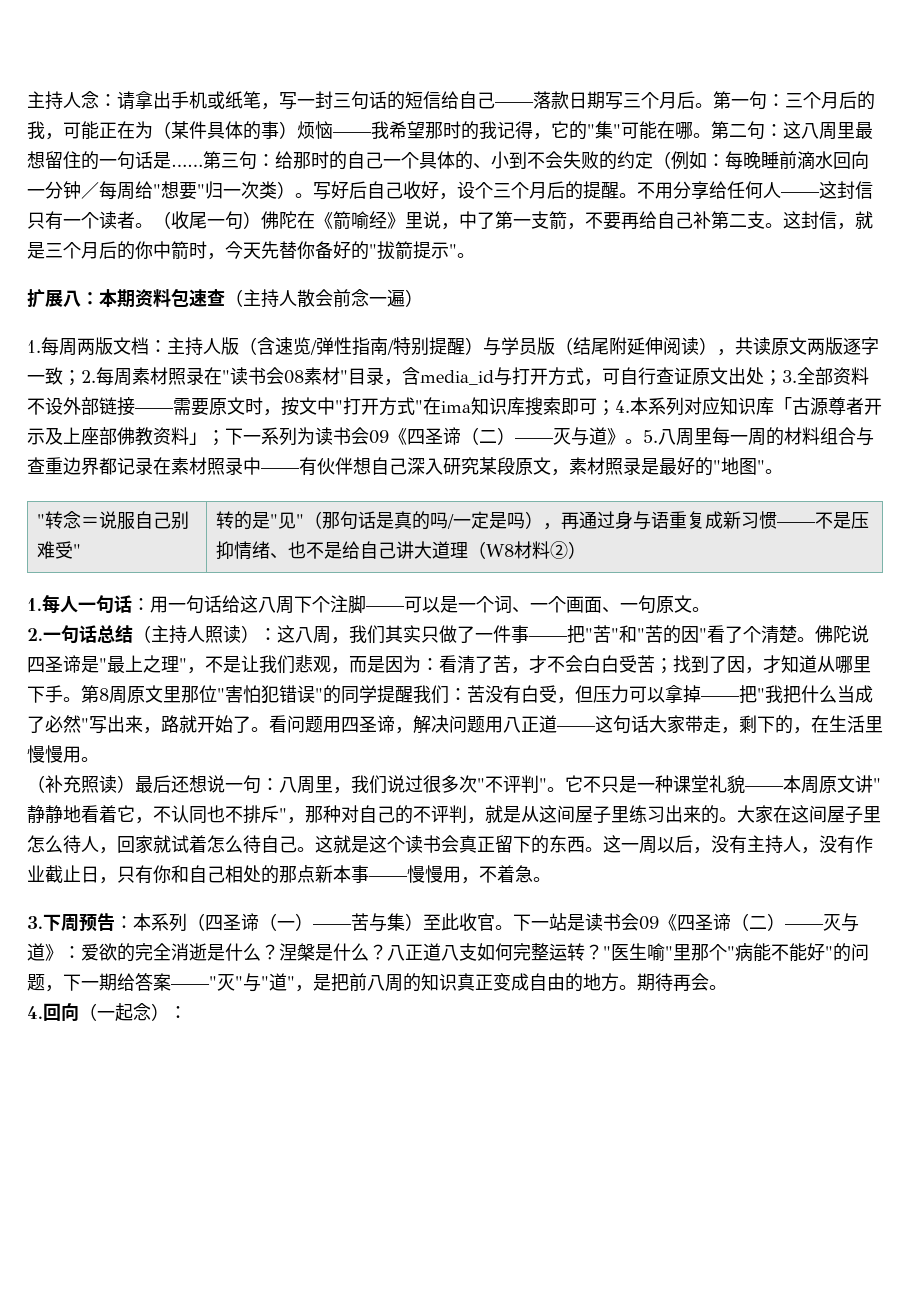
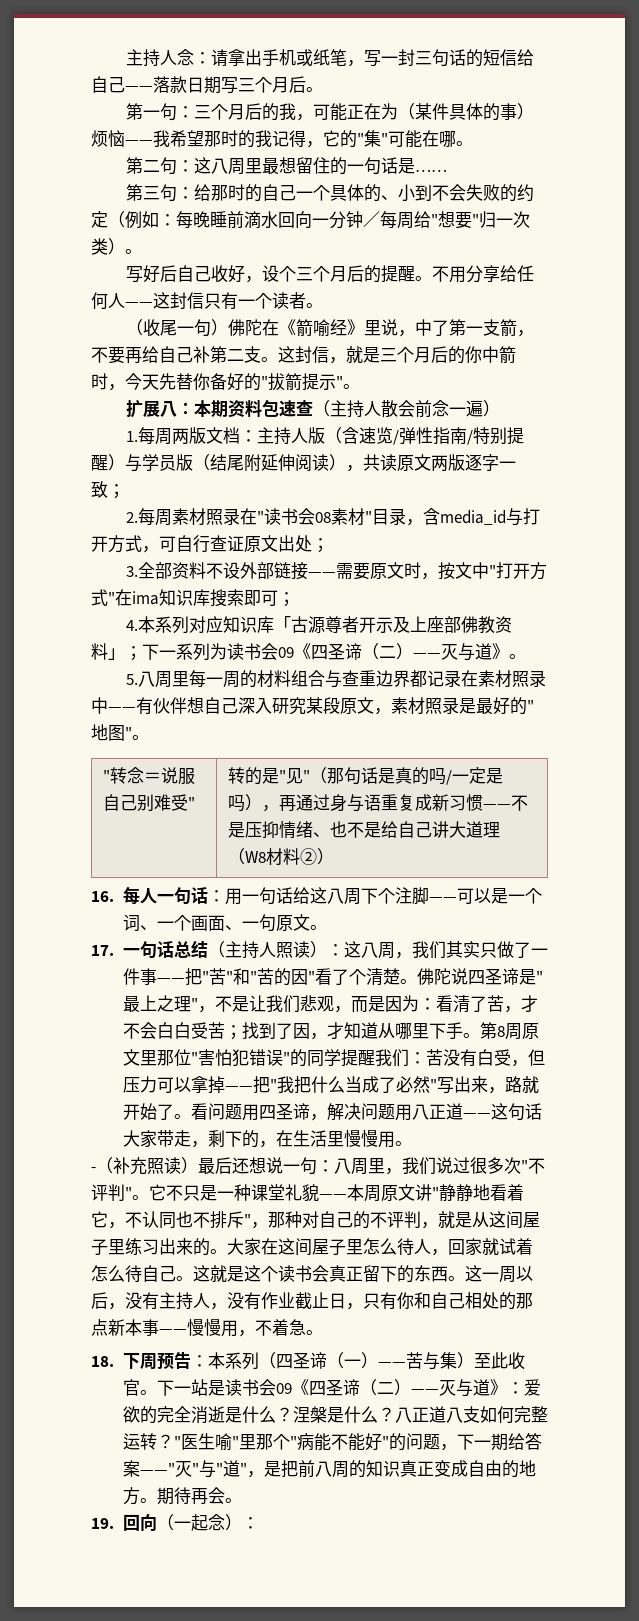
(713, 105) none -> (323, 89) //
(711, 135) none -> (473, 143) //
(203, 165) none -> (447, 170) //
(313, 195) none -> (142, 251) //
(153, 225) none -> (323, 305) //
(81, 378) none -> (125, 491) //
(782, 378) none -> (329, 545) //
(615, 408) none -> (295, 599) //
(643, 441) none -> (526, 656) //
[27,598,42,611] 1. -> [91,891,114,902] 16.
[27,628,43,641] 2. -> [91,945,114,956] 17.
(99, 759) none -> [91,1167,96,1172] -
[27,916,43,929] 3. -> [91,1356,114,1367] 18.
[27,1006,43,1019] 4. -> [91,1518,114,1529] 19.

